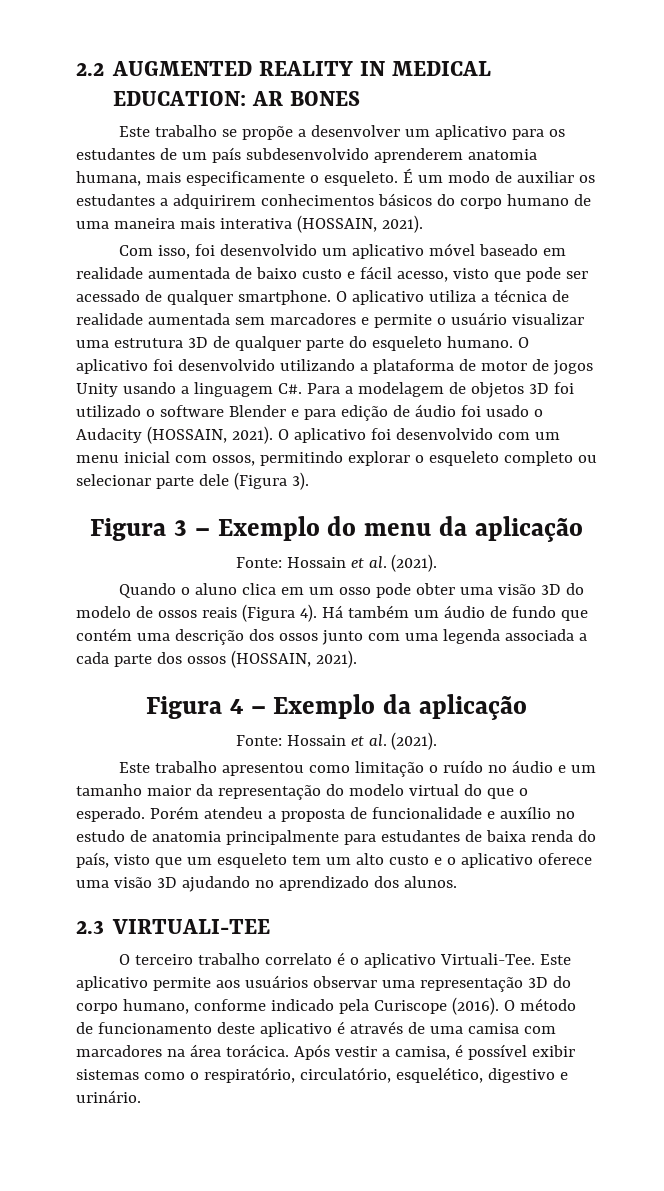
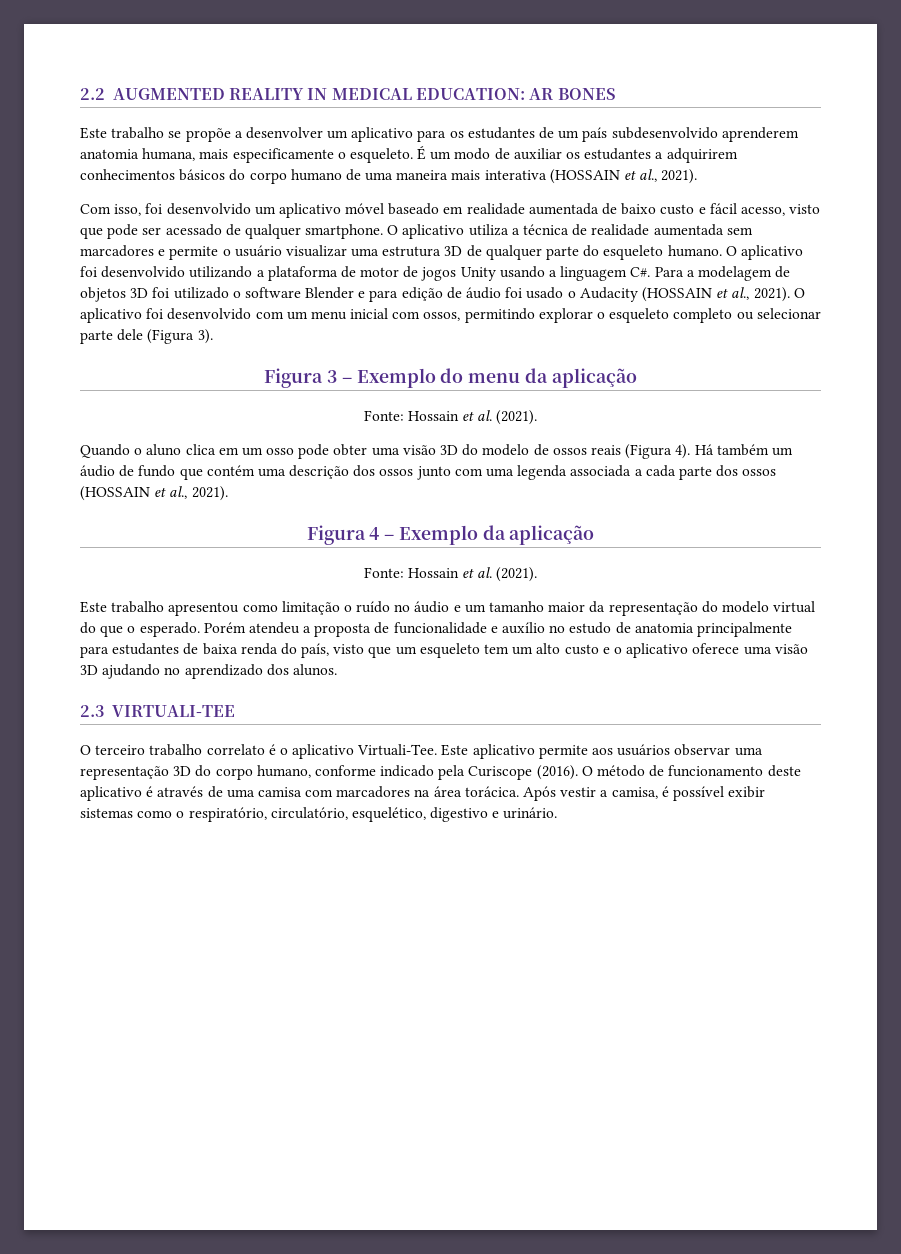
[296,215,377,233] (HOSSAIN, -> [549,169,658,184] (HOSSAIN et al.,
[146,426,227,444] (HOSSAIN, -> [641,287,750,302] (HOSSAIN et al.,
[230,650,311,668] (HOSSAIN, -> [80,486,188,501] (HOSSAIN et al.,

